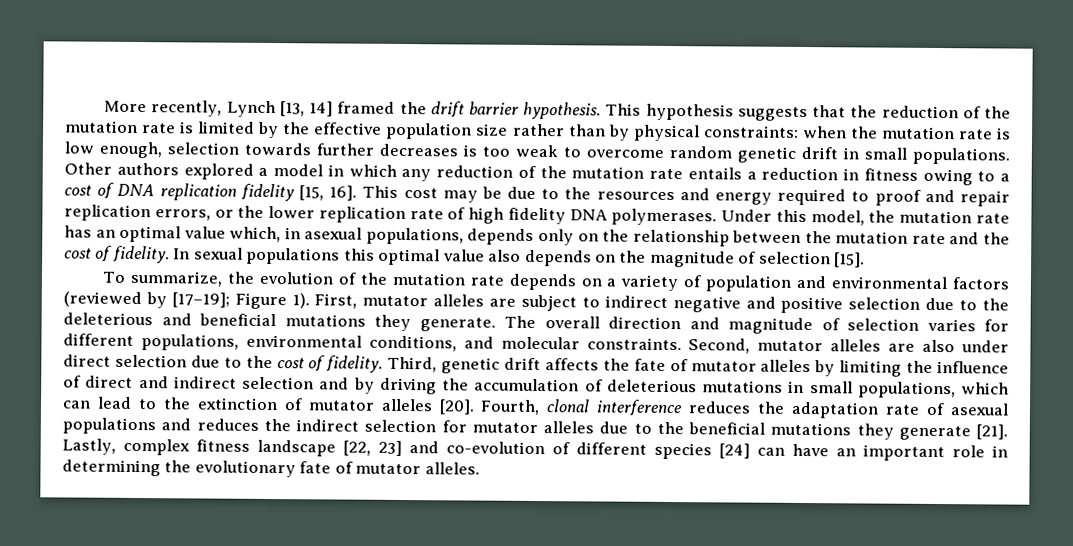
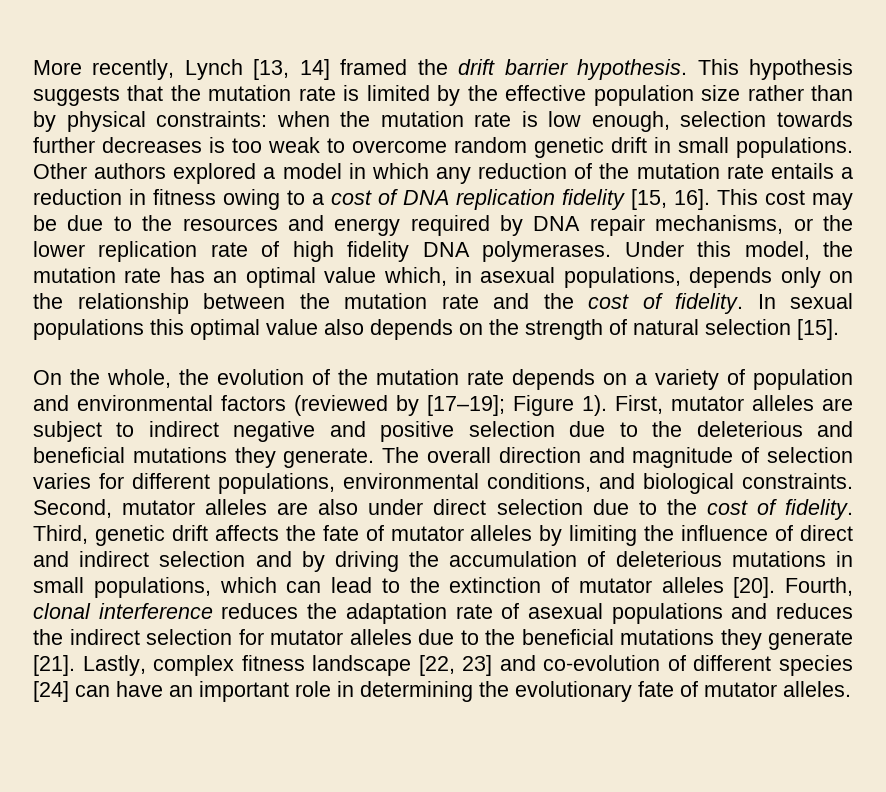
[881,105,1012,119] reduction of the -> (201, 93) none
[851,189,1010,207] [64,204,211,222] to proof and repair replication errors, -> [500,215,784,236] by DNA repair mechanisms,
[649,250,757,268] magnitude of -> [525,319,699,340] strength of natural
[102,270,224,287] To summarize, -> [33,369,171,388] On the whole,
[500,336,580,350] molecular -> [643,473,734,494] biological

